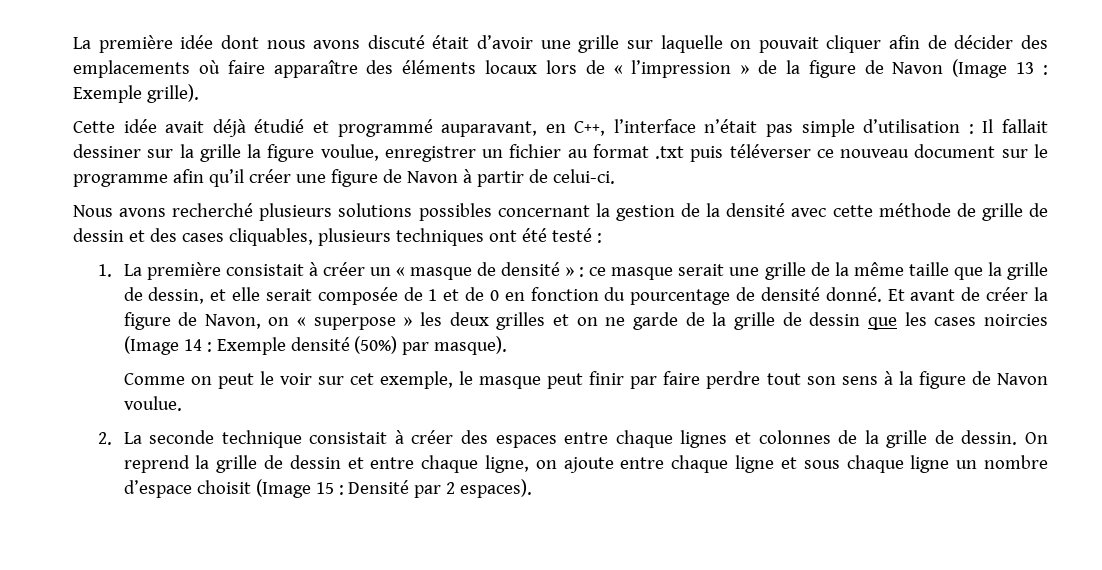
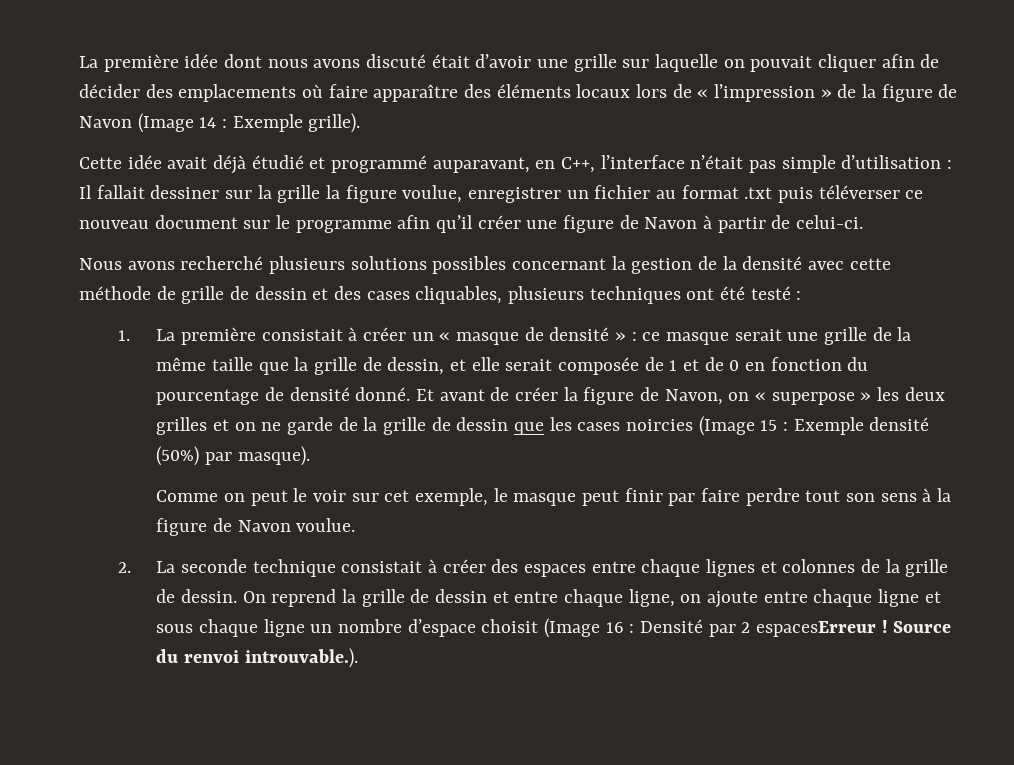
[1016,62,1035,74] 13 -> [199,117,217,128] 14
[183,339,202,351] 14 -> [760,420,778,431] 15
[315,482,334,494] 15 -> [605,622,624,633] 16
[460,479,533,498] espaces). -> [756,620,952,637] [156,648,358,668] espacesErreur ! Source du renvoi introuvable.).

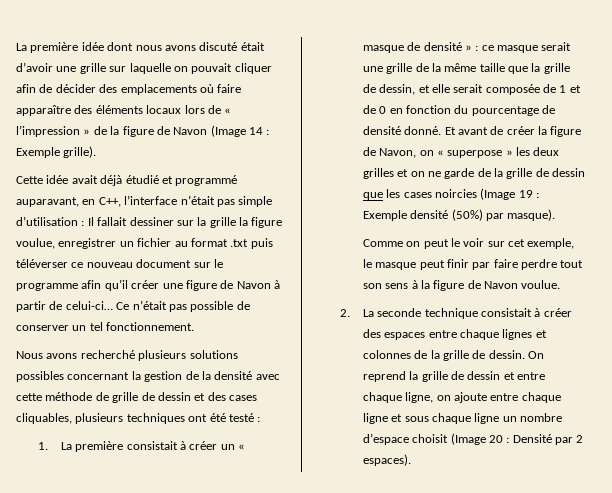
[796,215,864,229] celui-ci. -> [65,300,250,312] [16,322,195,331] celui-ci… Ce n’était pas possible de conserver un tel fonctionnement.
[760,420,778,431] 15 -> [518,190,533,198] 19
[605,622,624,633] 16 -> [488,435,503,443] 20
[756,620,952,637] [156,648,358,668] espacesErreur ! Source du renvoi introuvable.). -> [362,454,411,466] espaces).

